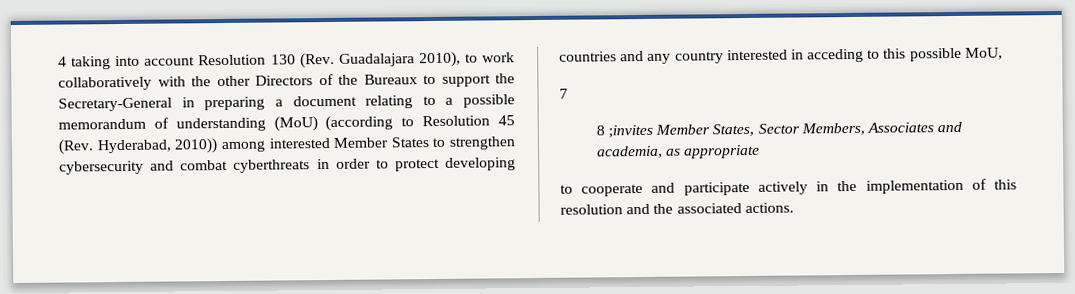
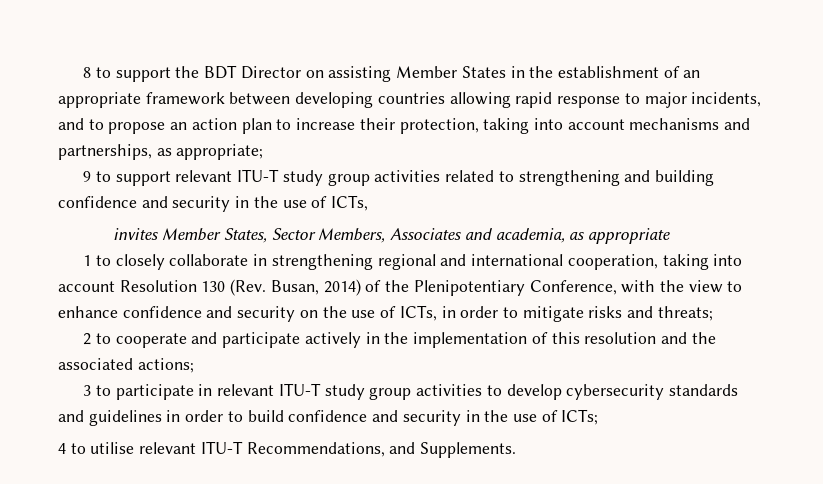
[58,51,515,70] [58,73,515,91] [58,94,515,112] [58,115,515,132] [58,136,516,155] [59,157,516,175] [559,47,1003,64] [559,88,568,99] [595,124,654,139] 4 taking into account Resolution 130 (Rev. Guadalajara 2010), to work collaboratively with the other Directors of the Bureaux to support the Secretary-General in preparing a document relating to a possible memorandum of understanding (MoU) (according to Resolution 45 (Rev. Hyderabad, 2010)) among interested Member States to strengthen cybersecurity and combat cyberthreats in order to protect developing countries and any country interested in acceding to this possible MoU, // 7 // 8 ;invites -> [83,65,701,82] [58,92,762,108] [58,118,751,134] [58,144,264,160] [83,169,715,186] [58,195,369,212] [113,228,159,240] 8 to support the BDT Director on assisting Member States in the establishment of an appropriate framework between developing countries allowing rapid response to major incidents, and to propose an action plan to increase their protection, taking into account mechanisms and partnerships, as appropriate; // 9 to support relevant ITU-T study group activities related to strengthening and building confidence and security in the use of ICTs, // invites
(761, 151) none -> [83,254,743,270] [58,279,743,296] [58,305,713,322] [83,333,92,345] 1 to closely collaborate in strengthening regional and international cooperation, taking into account Resolution 130 (Rev. Busan, 2014) of the Plenipotentiary Conference, with the view to enhance confidence and security on the use of ICTs, in order to mitigate risks and threats; // 2
[744,202,794,214] actions. -> [137,358,194,373] [83,383,739,400] [58,409,599,426] [58,441,517,458] actions; // 3 to participate in relevant ITU-T study group activities to develop cybersecurity standards and guidelines in order to build confidence and security in the use of ICTs; // 4 to utilise relevant ITU-T Recommendations, and Supplements.

